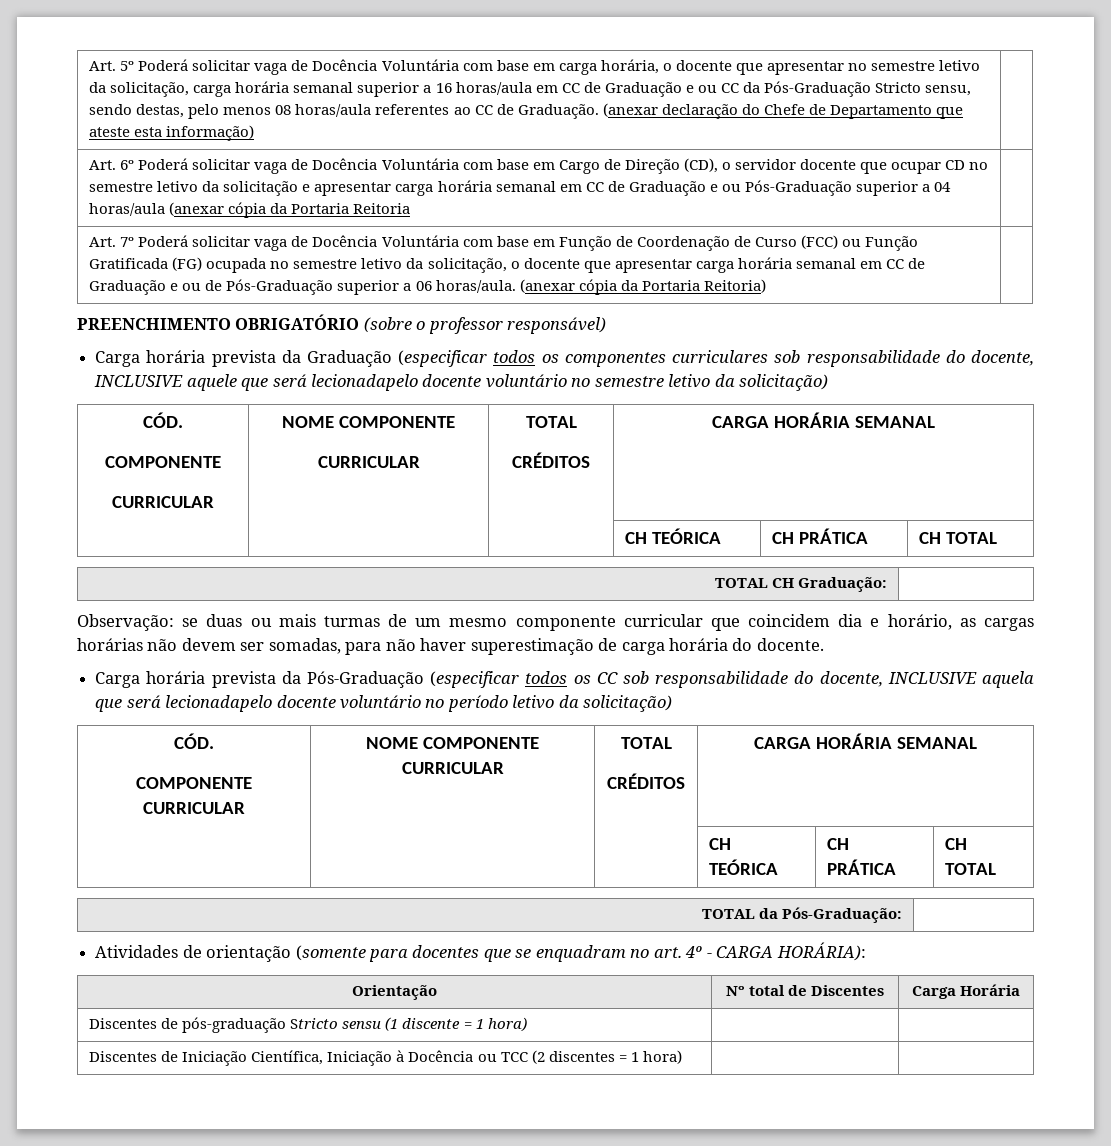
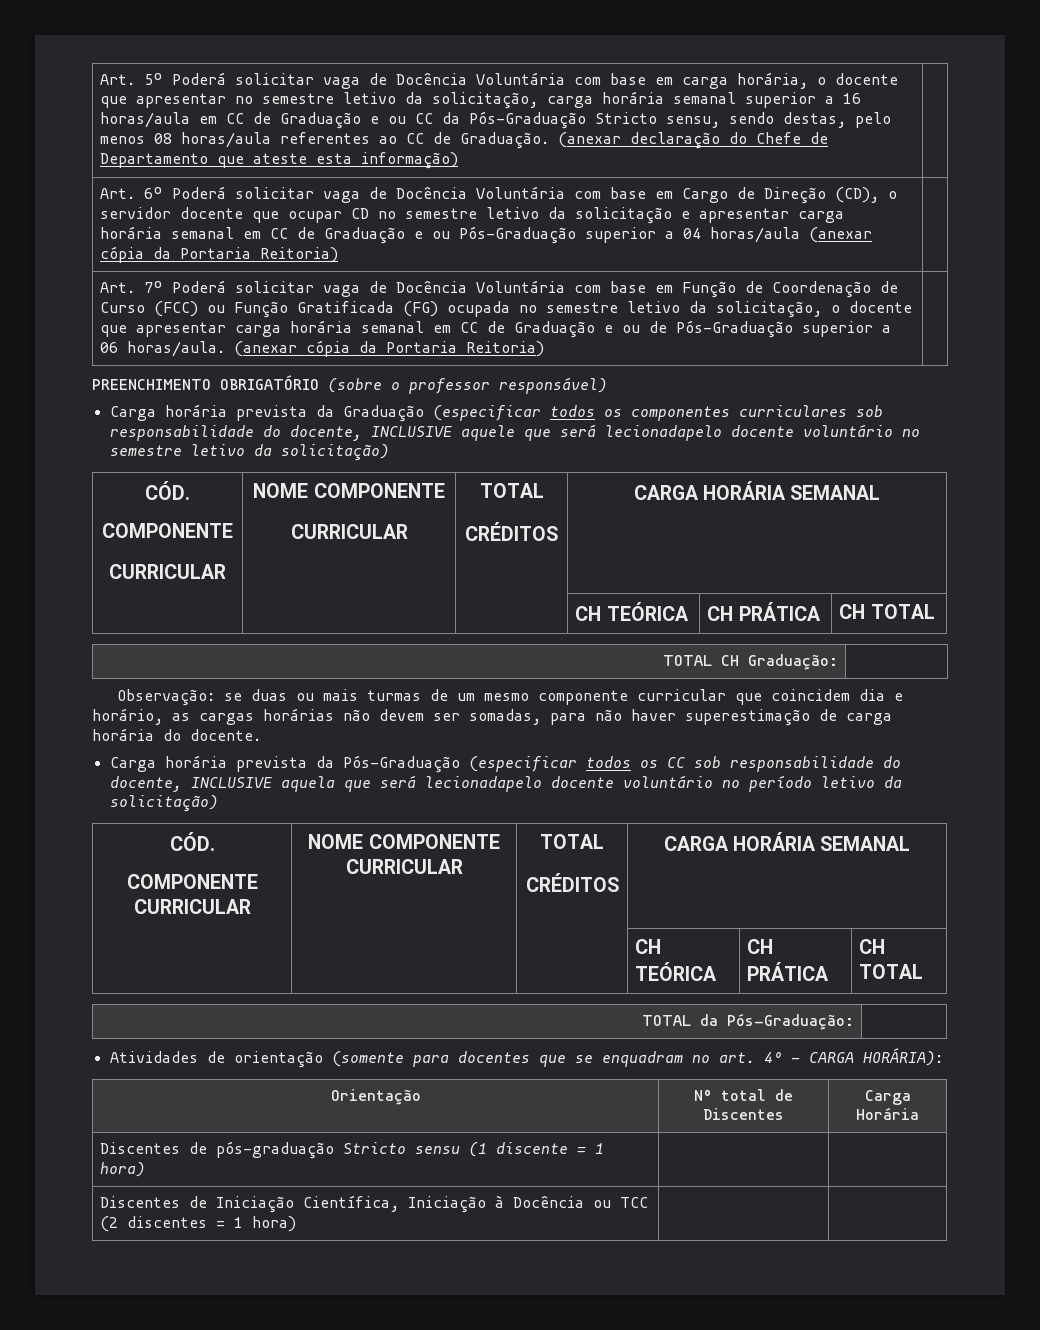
[353,203,411,214] Reitoria -> [260,247,339,263] Reitoria)

